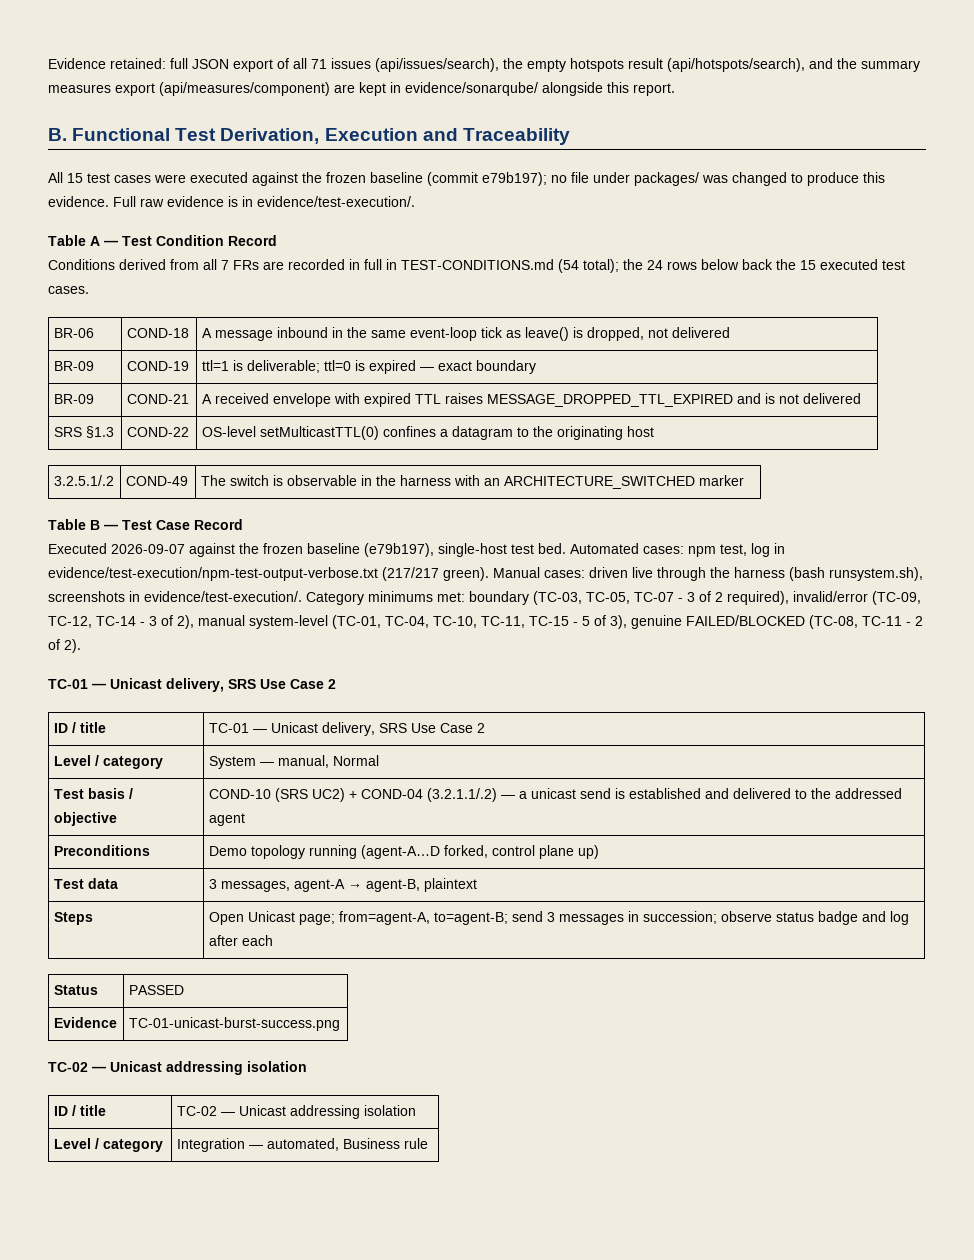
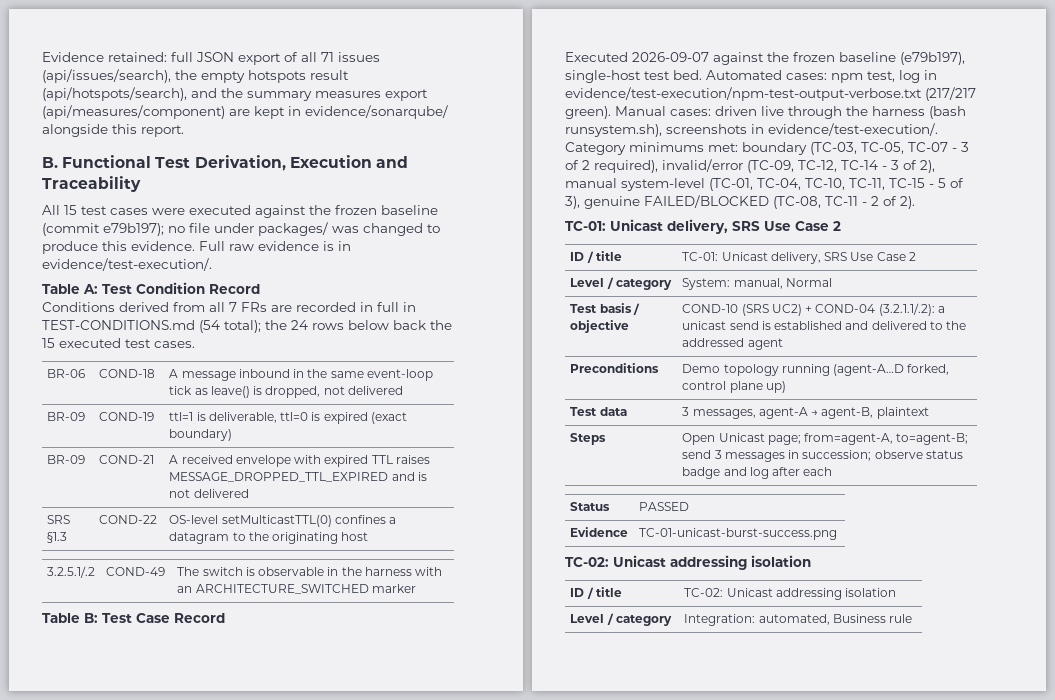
[90,236,118,246] A — -> [83,284,98,294] A:
[246,360,320,373] deliverable; -> [208,412,277,423] deliverable,
[419,360,536,374] — exact boundary -> [370,412,407,424] [169,429,233,441] (exact boundary)
[90,520,118,530] B — -> [84,613,98,623] B:
[48,679,106,689] TC-01 — -> [565,221,606,231] TC-01:
[208,723,267,733] TC-01 — -> [682,252,719,261] TC-01:
[208,756,274,769] System — -> [682,278,731,290] System:
[426,788,515,802] (3.2.1.1/.2) — -> [878,303,935,316] (3.2.1.1/.2):
[48,1062,106,1072] TC-02 — -> [565,557,609,567] TC-02:
[176,1106,235,1116] TC-02 — -> [684,588,724,597] TC-02:
[176,1138,263,1152] Integration — -> [684,614,756,626] Integration:

